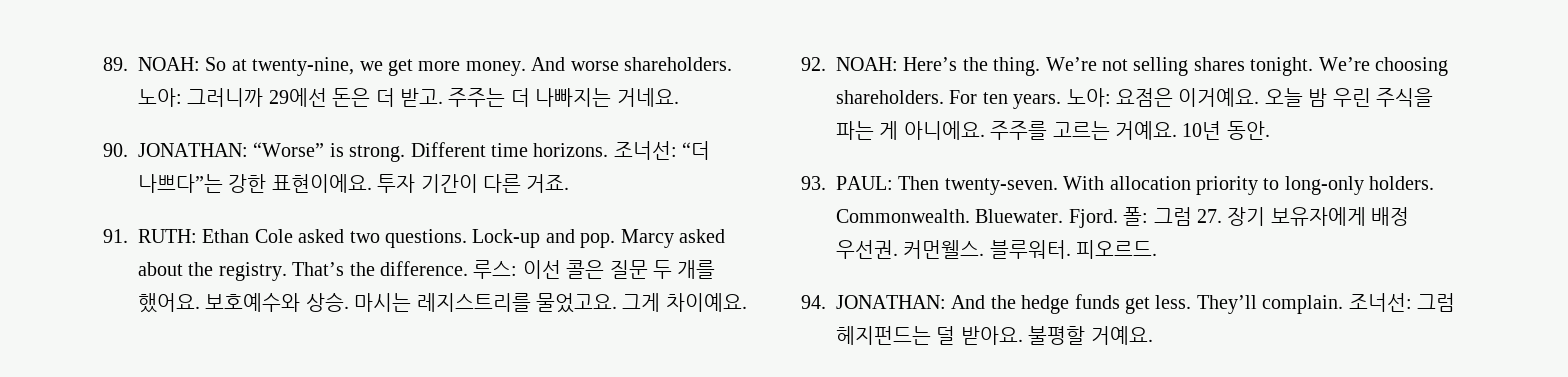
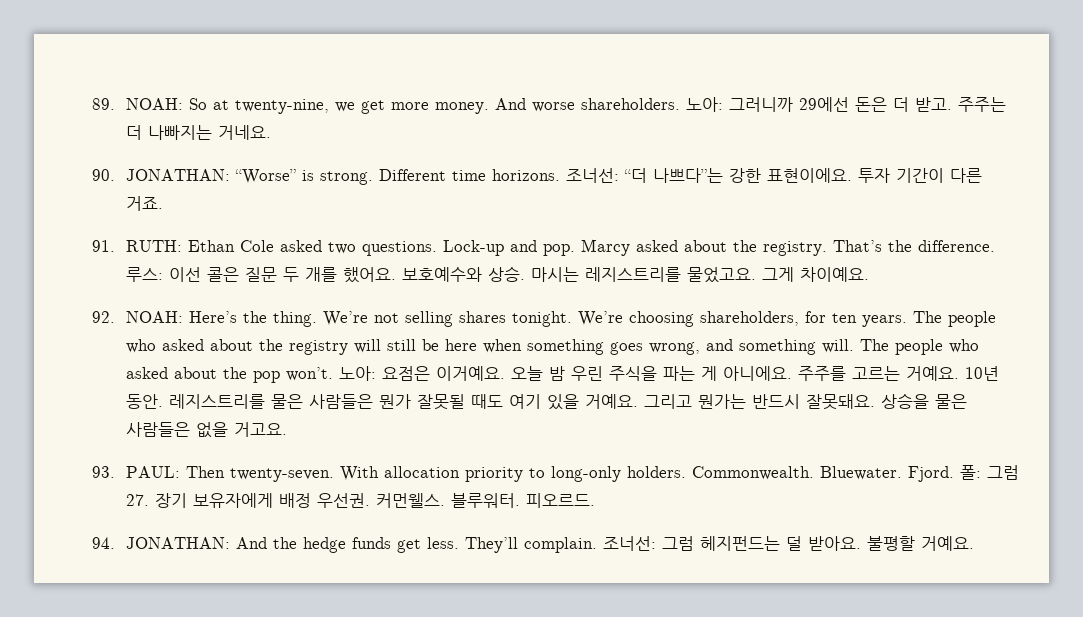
[836,90,1062,109] shareholders. For ten years. -> [699,311,996,327] [125,339,979,355] [125,367,333,383] shareholders, for ten years. The people who asked about the registry will still be here when something goes wrong, and something will. The people who asked about the pop won’t.
(1270, 130) none -> [168,393,967,410] [125,422,287,438] 레지스트리를 물은 사람들은 뭔가 잘못될 때도 여기 있을 거예요. 그리고 뭔가는 반드시 잘못돼요. 상승을 물은 사람들은 없을 거고요.

